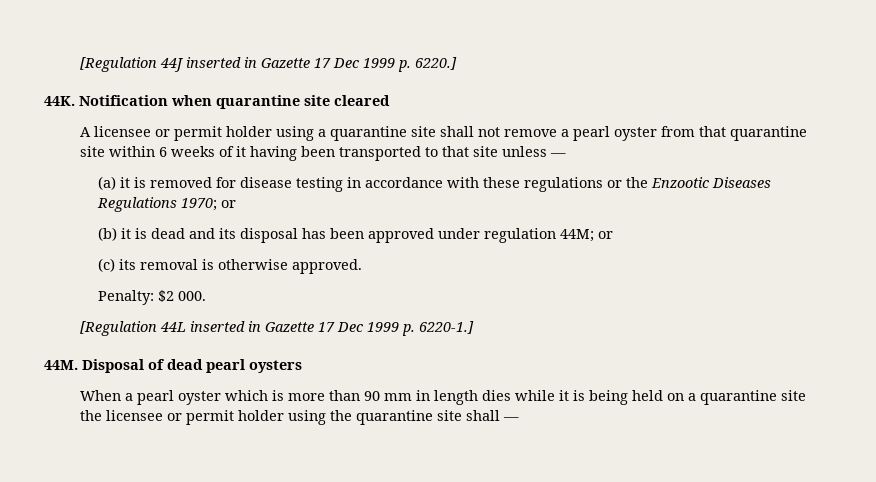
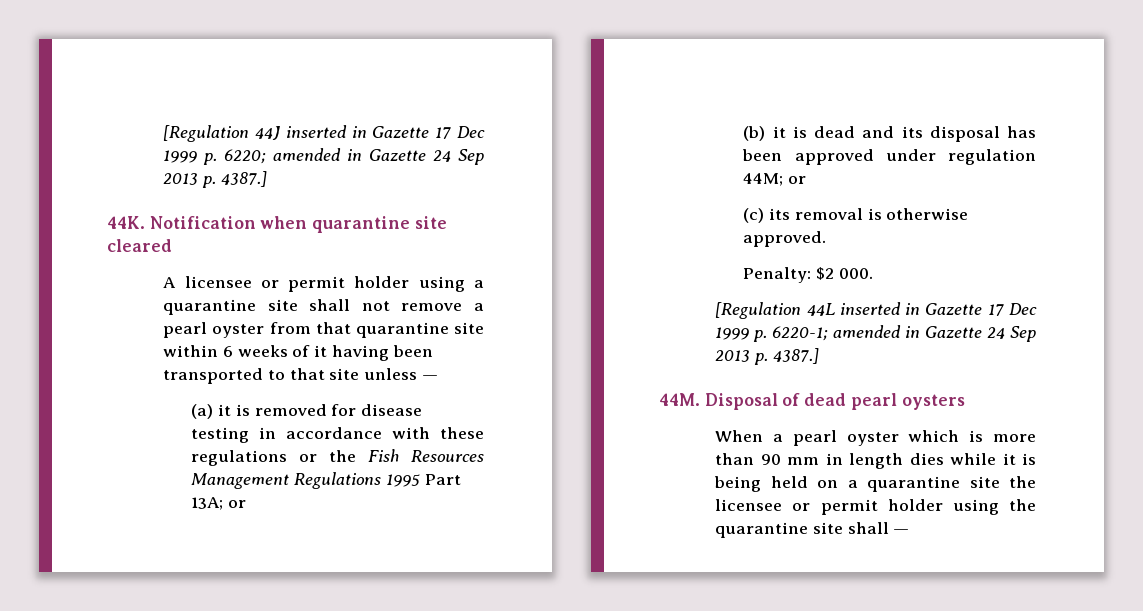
[414,57,457,70] 6220.] -> [224,148,485,165] [163,171,267,188] 6220; amended in Gazette 24 Sep 2013 p. 4387.]
[650,177,771,188] [96,197,217,212] Enzootic Diseases Regulations 1970; -> [368,449,485,462] [191,472,461,489] [191,497,224,510] Fish Resources Management Regulations 1995 Part 13A;
[418,321,474,334] 6220-1.] -> [772,325,1036,342] [715,348,819,365] 6220-1; amended in Gazette 24 Sep 2013 p. 4387.]

